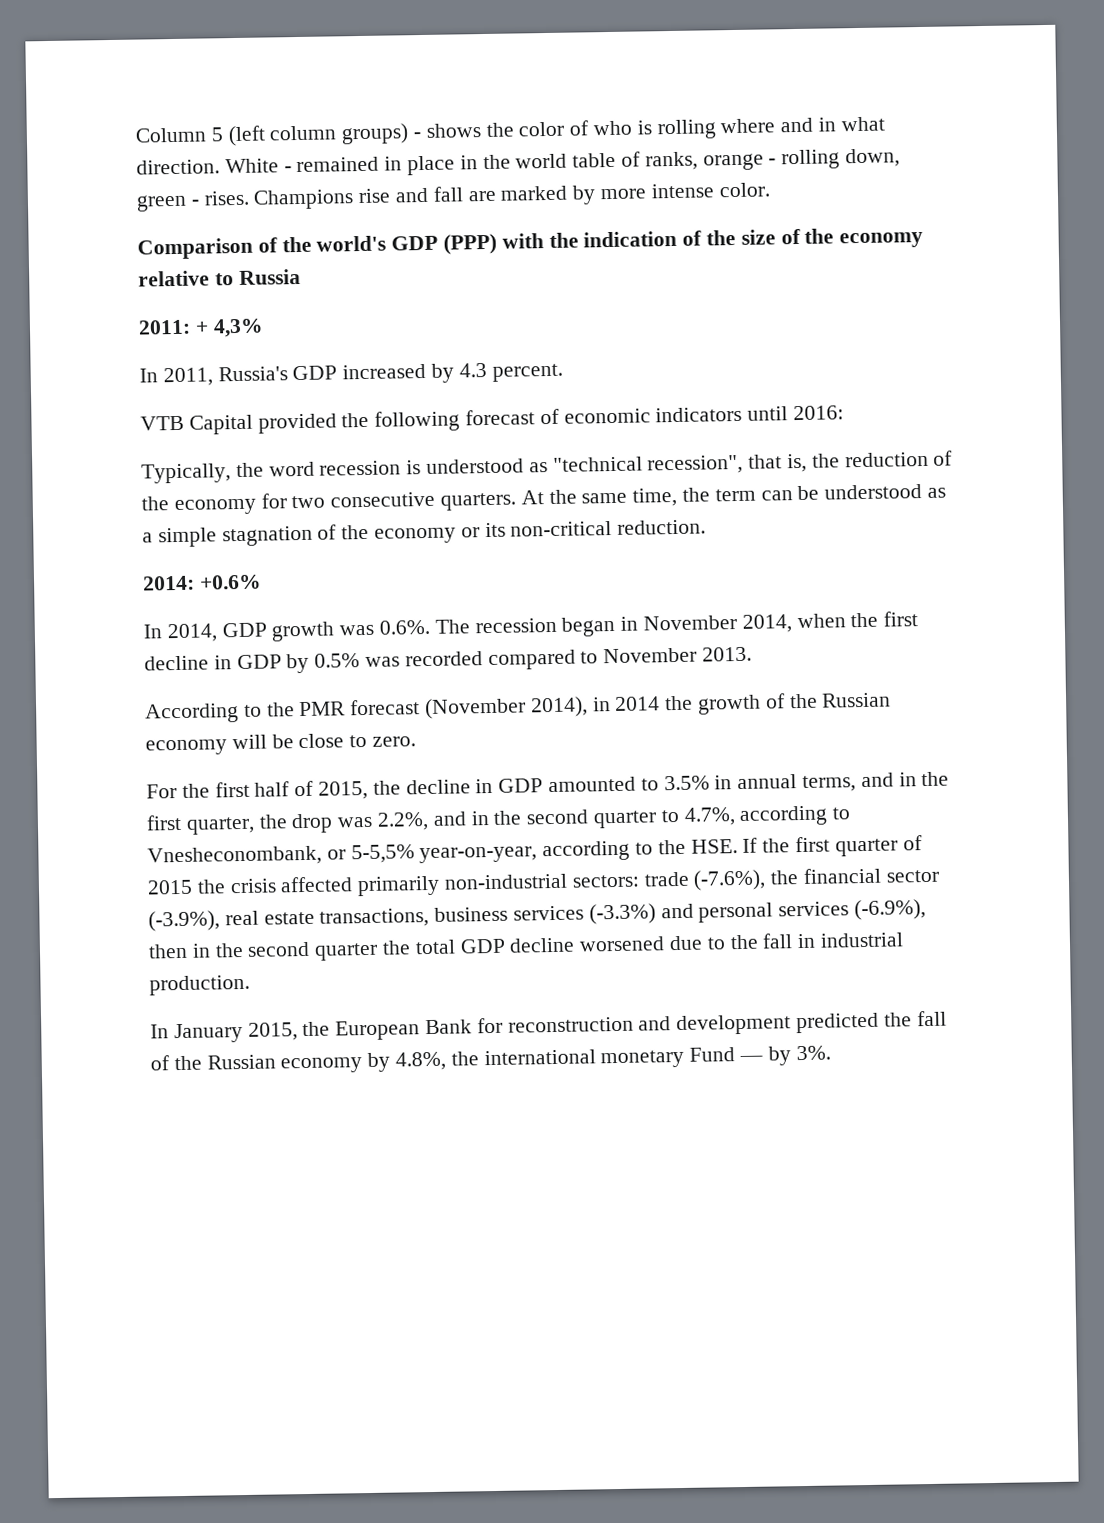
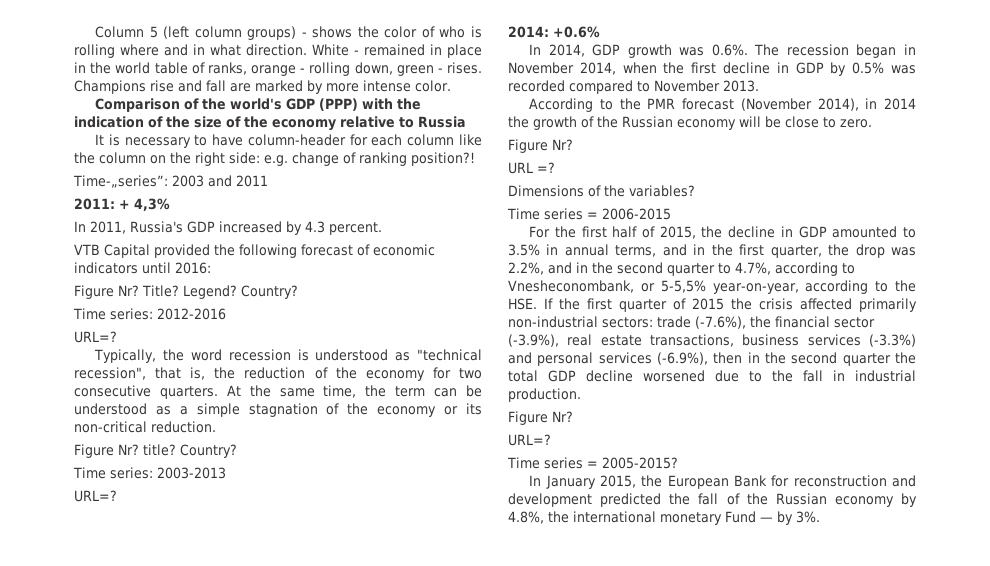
(301, 276) none -> [95,134,482,148] [74,152,475,166] [73,175,268,188] // It is necessary to have column-header for each column like the column on the right side: e.g. change of ranking position?! // Time-„series”: 2003 and 2011
(845, 413) none -> [74,285,298,299] [73,308,226,320] [74,331,117,343] // Figure Nr? Title? Legend? Country? // Time series: 2012-2016 // URL=?
(707, 527) none -> [74,444,237,458] [73,467,226,479] [74,490,117,502] // Figure Nr? title? Country? // Time series: 2003-2013 // URL=?
(417, 741) none -> [508,139,573,153] [508,162,555,174] [508,185,695,197] [507,208,671,220] // Figure Nr? // URL =? // Dimensions of the variables? // Time series = 2006-2015
(250, 985) none -> [508,411,573,425] [508,434,551,446] [507,457,678,469] // Figure Nr? // URL=? // Time series = 2005-2015?

